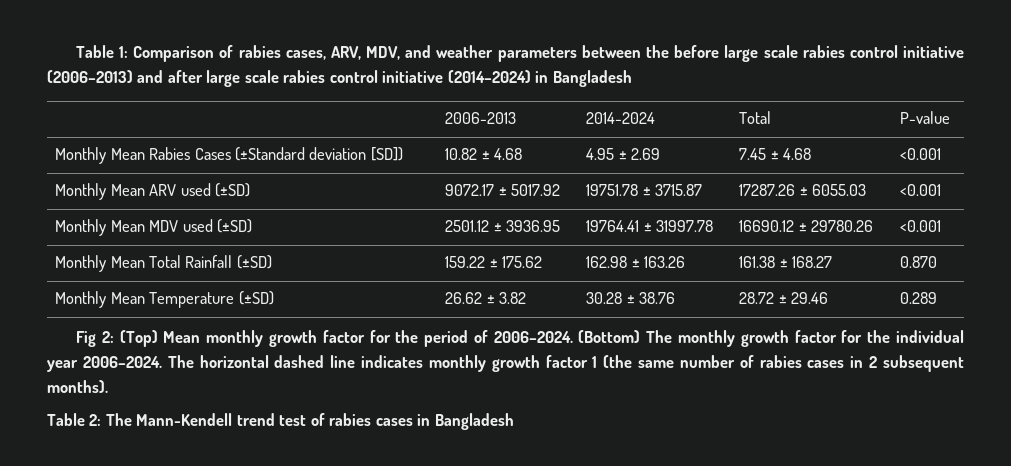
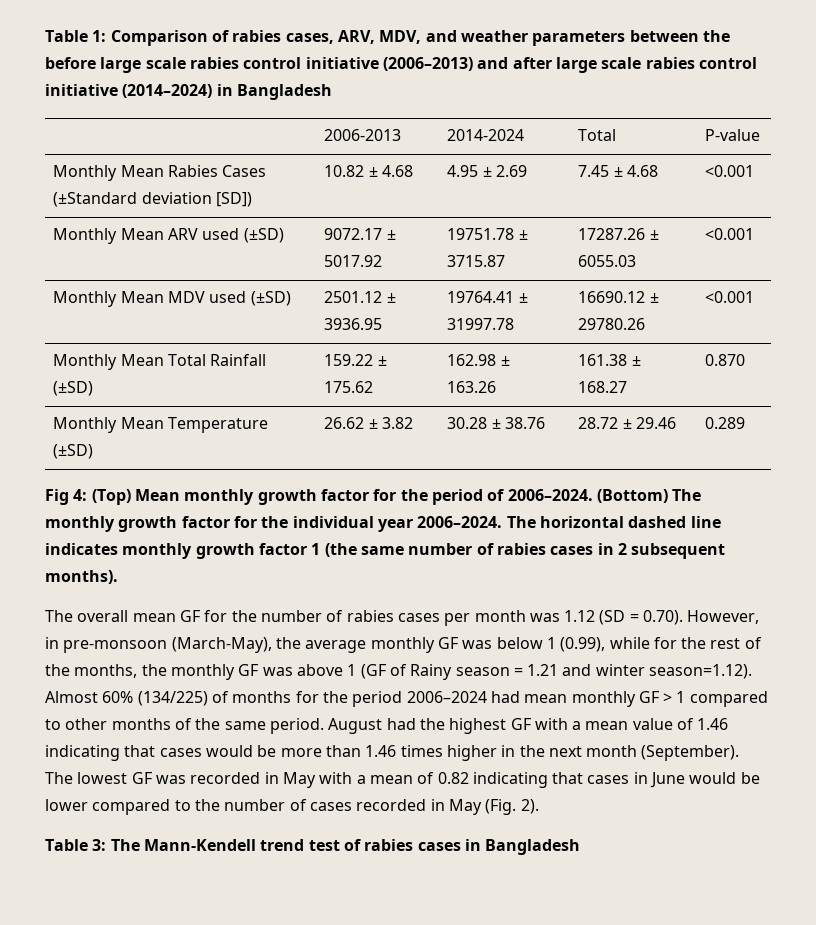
[101,331,114,343] 2: -> [73,489,88,501] 4:
[47,413,102,426] // Table 2: -> [45,610,760,626] [45,637,762,653] [45,664,753,680] [45,691,768,707] [45,718,729,734] [45,745,740,761] [45,772,760,788] [45,799,539,815] [45,839,107,851] // The overall mean GF for the number of rabies cases per month was 1.12 (SD = 0.70). However, in pre-monsoon (March-May), the average monthly GF was below 1 (0.99), while for the rest of the months, the monthly GF was above 1 (GF of Rainy season = 1.21 and winter season=1.12). Almost 60% (134/225) of months for the period 2006–2024 had mean monthly GF > 1 compared to other months of the same period. August had the highest GF with a mean value of 1.46 indicating that cases would be more than 1.46 times higher in the next month (September). The lowest GF was recorded in May with a mean of 0.82 indicating that cases in June would be lower compared to the number of cases recorded in May (Fig. 2). // Table 3:

